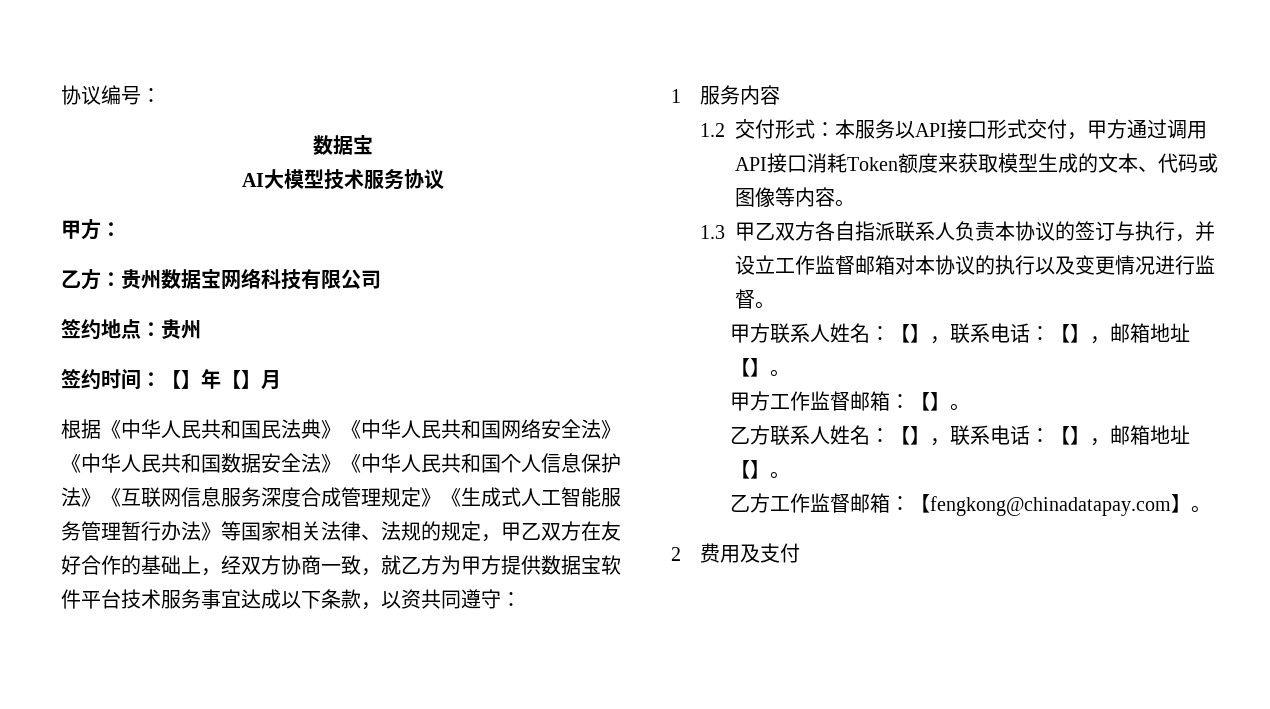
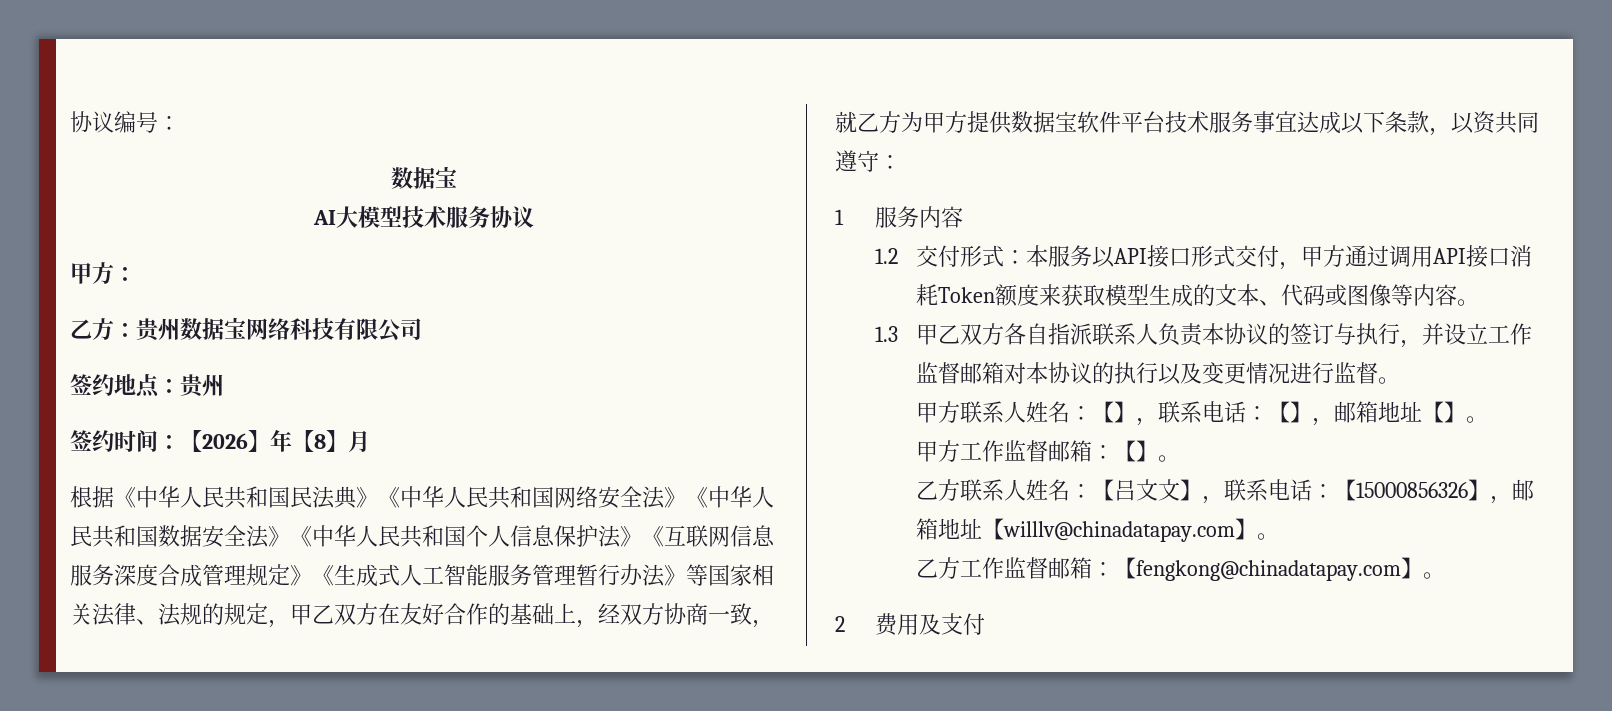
[181,369,241,389] 】年【 -> [202,429,326,452] 2026】年【8
[909,425,1190,446] [729,460,750,479] 】，联系电话：【】，邮箱地址【 -> [1113,479,1534,504] [915,518,1235,542] 吕文文】，联系电话：【15000856326】，邮箱地址【willlv@chinadatapay.com

